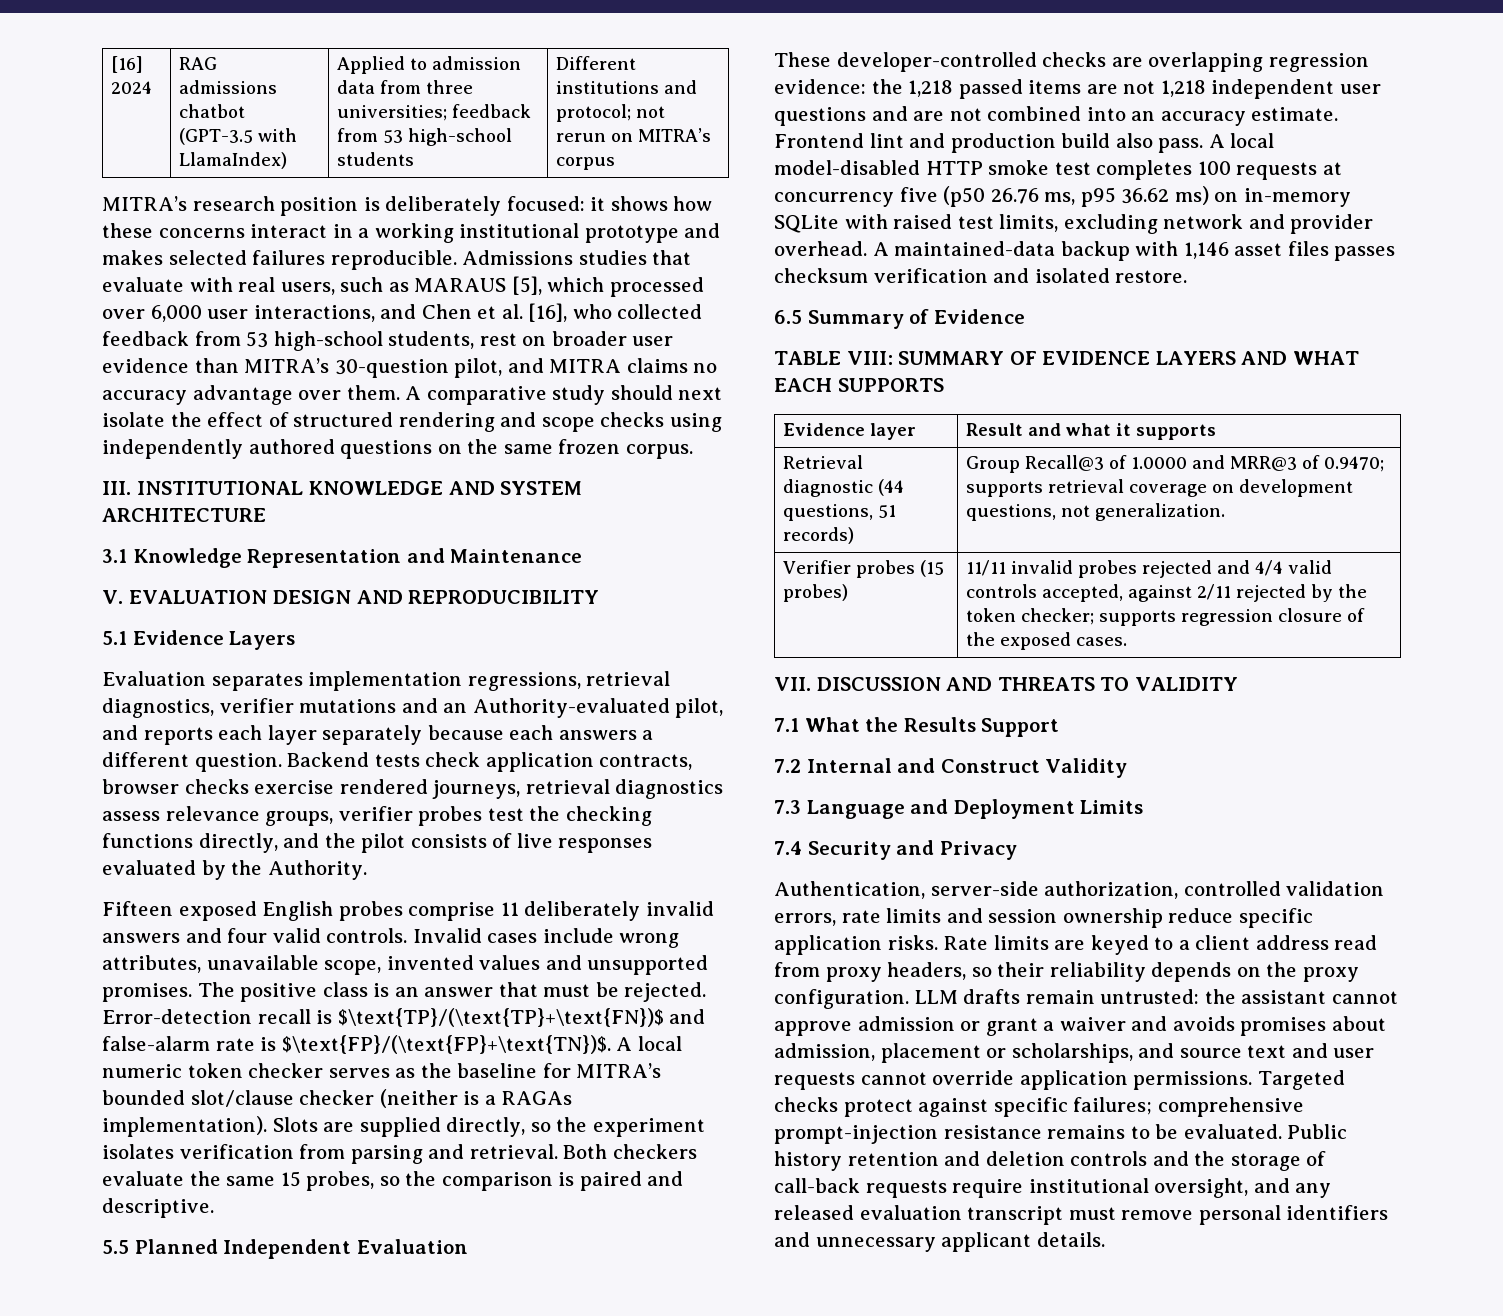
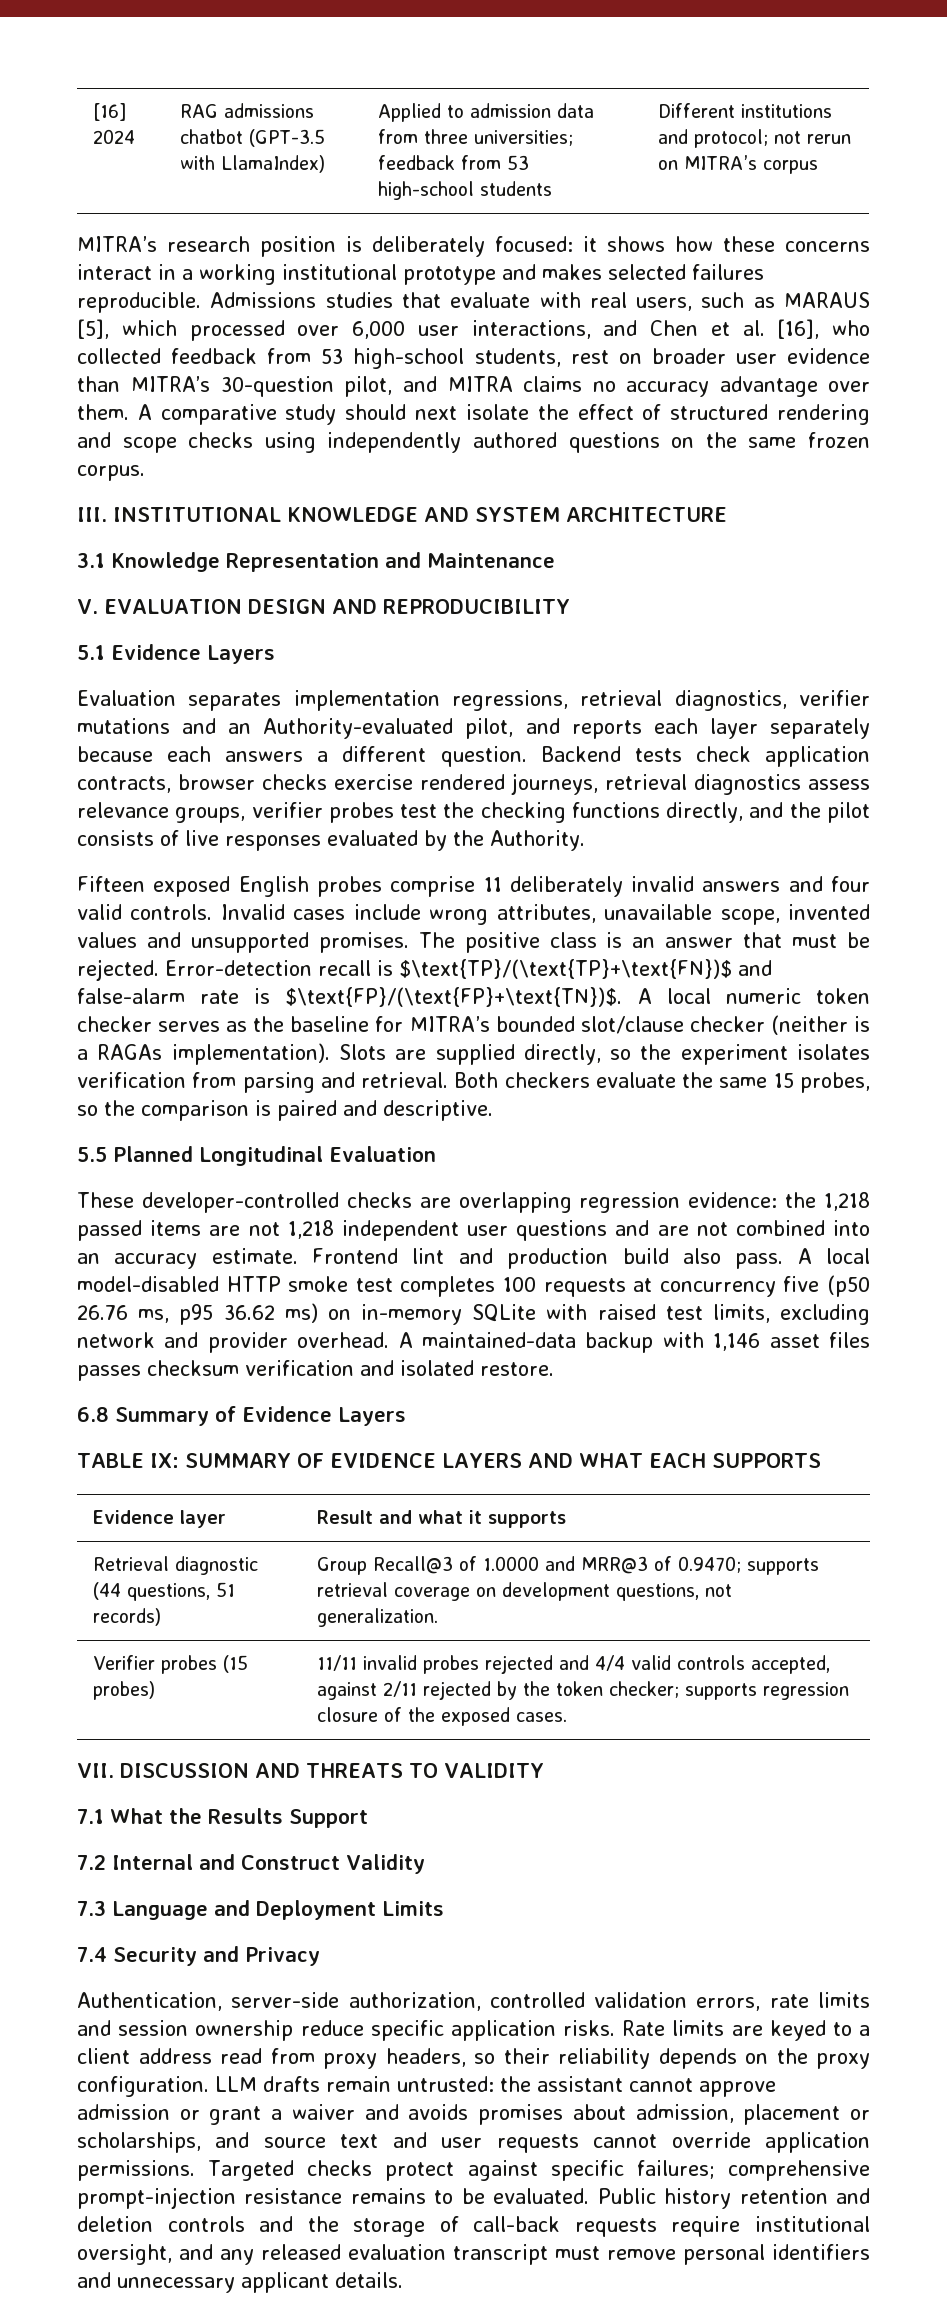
[223,1239,352,1259] Independent -> [199,1146,323,1166] Longitudinal
[774,310,802,324] 6.5 -> [77,1407,109,1422] 6.8
(1025, 316) none -> [338,1407,406,1426] Layers
[846,351,893,365] VIII: -> [149,1453,179,1468] IX:

